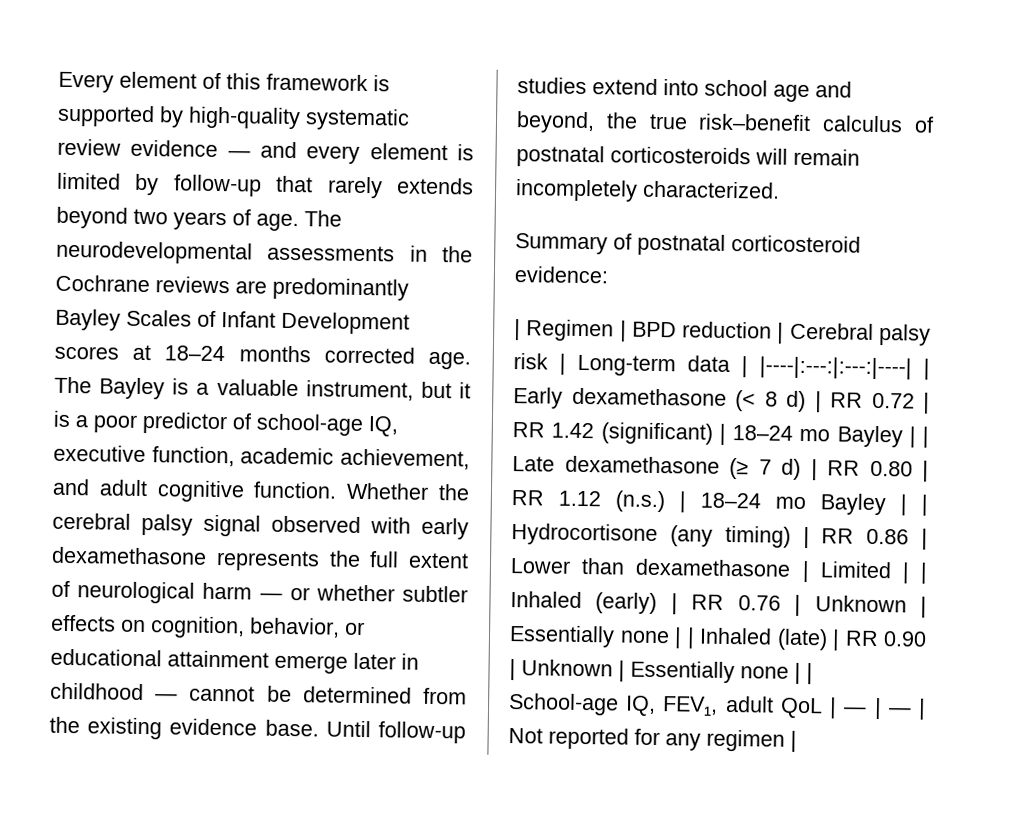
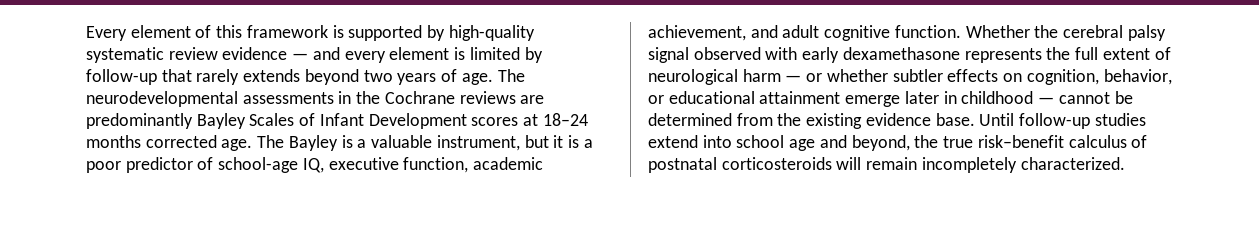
[515,233,861,256] [514,266,609,284] [514,319,931,346] [513,353,930,380] [513,387,930,414] [512,422,929,448] [512,455,929,482] [511,490,928,516] [511,523,928,550] [510,557,929,584] [510,591,927,618] [509,625,927,651] [509,659,813,685] [508,693,926,720] [508,727,797,752] // Summary of postnatal corticosteroid evidence: // | Regimen | BPD reduction | Cerebral palsy risk | Long-term data | |----|:---:|:---:|----| | Early dexamethasone (< 8 d) | RR 0.72 | RR 1.42 (significant) | 18–24 mo Bayley | | Late dexamethasone (≥ 7 d) | RR 0.80 | RR 1.12 (n.s.) | 18–24 mo Bayley | | Hydrocortisone (any timing) | RR 0.86 | Lower than dexamethasone | Limited | | Inhaled (early) | RR 0.76 | Unknown | Essentially none | | Inhaled (late) | RR 0.90 | Unknown | Essentially none | | School-age IQ, FEV₁, adult QoL | — | — | Not reported for any regimen | -> (1125, 163) none

